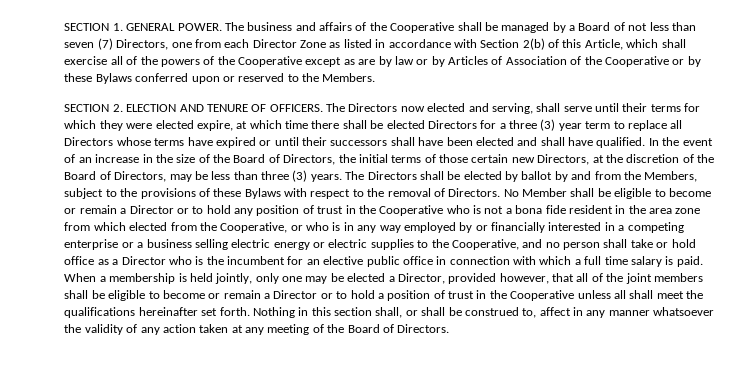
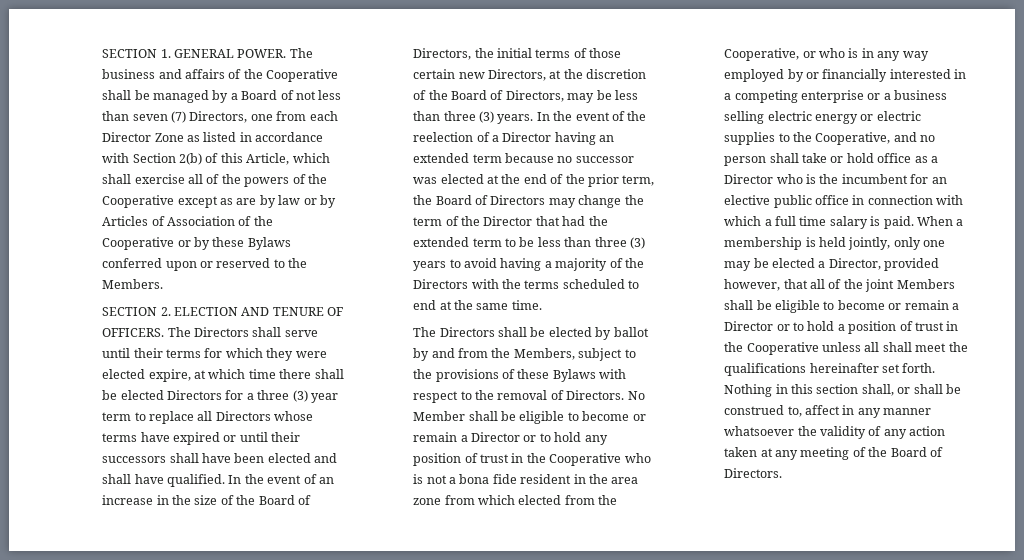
[400,103,533,114] now elected and serving, -> (250, 332) none
(342, 178) none -> [536,111,647,121] [413,132,615,145] [413,153,634,163] [413,174,655,187] [413,195,644,208] [413,216,608,226] [413,237,645,249] [413,258,644,271] [413,279,640,289] [413,300,542,310] In the event of the reelection of a Director having an extended term because no successor was elected at the end of the prior term, the Board of Directors may change the term of the Director that had the extended term to be less than three (3) years to avoid having a majority of the Directors with the terms scheduled to end at the same time. //
[653,273,703,282] members -> [896,279,955,289] Members

